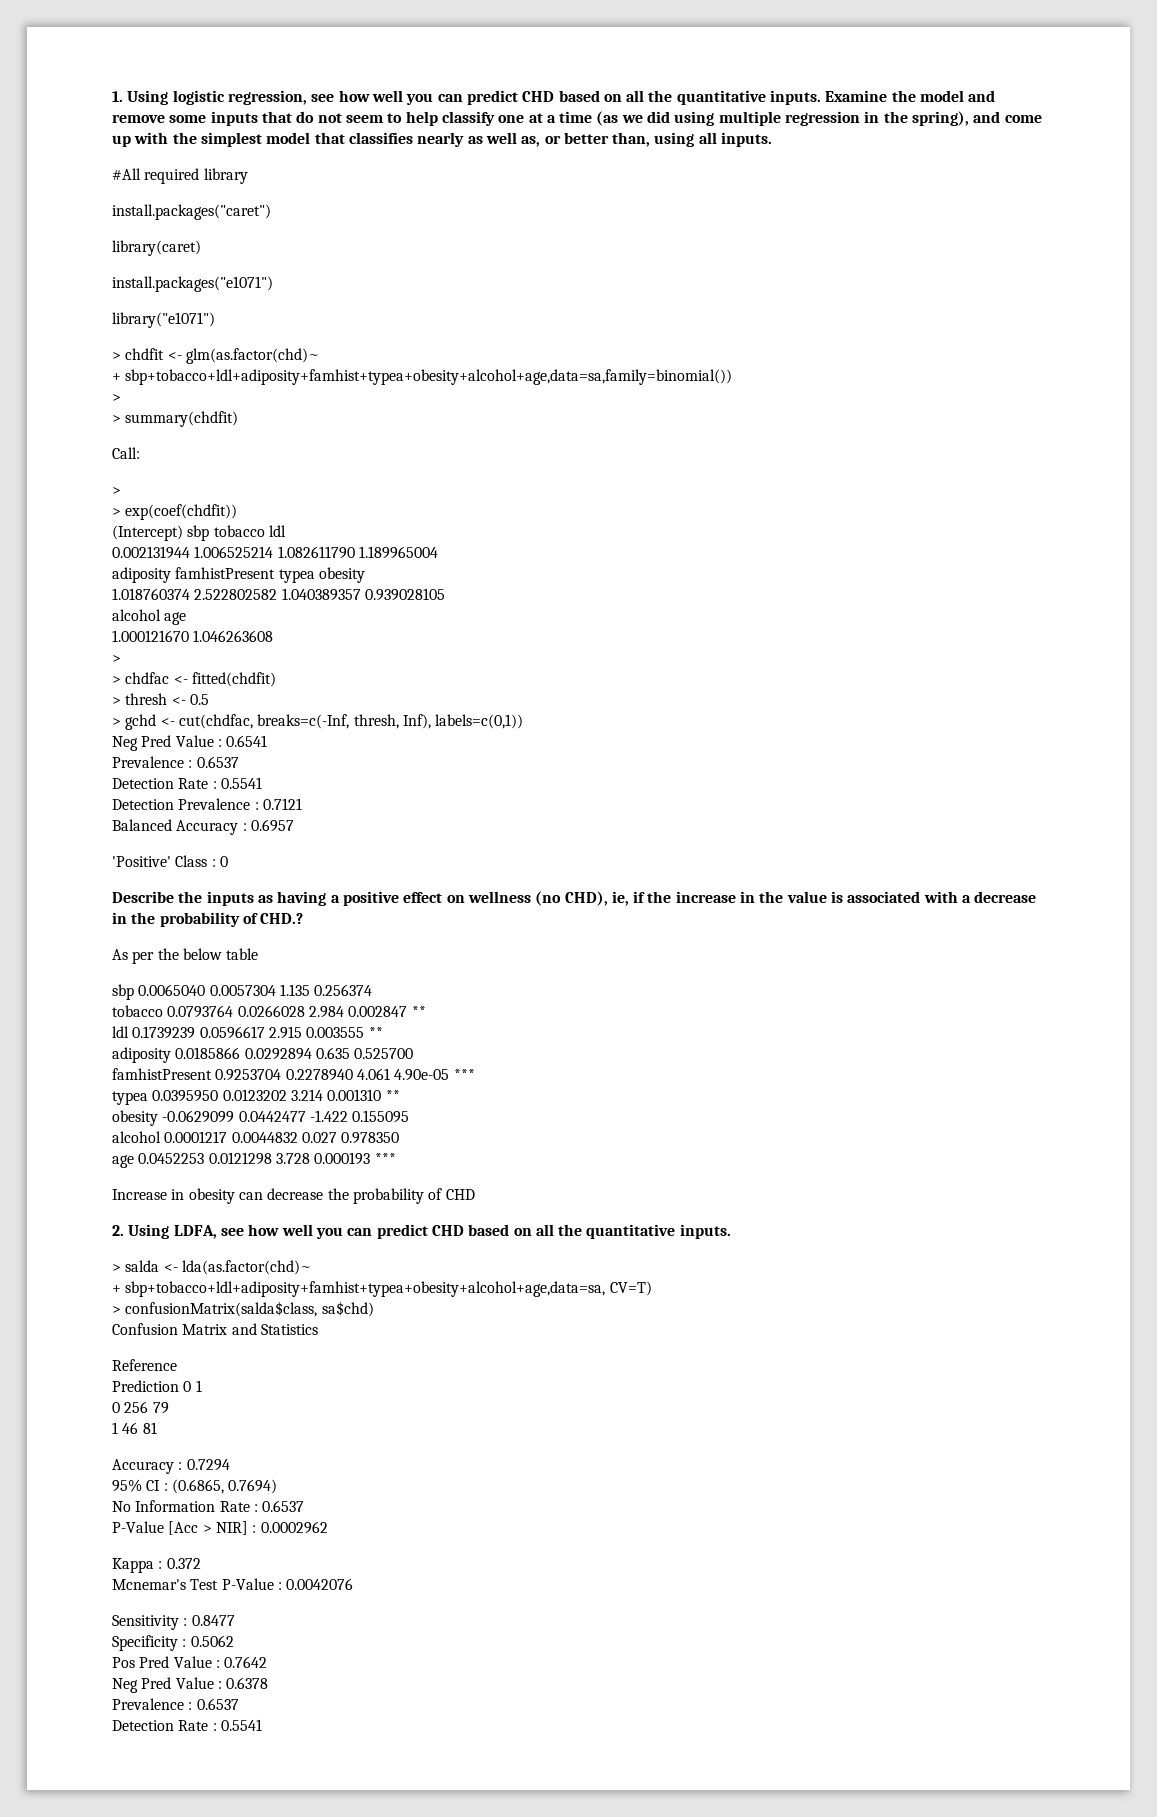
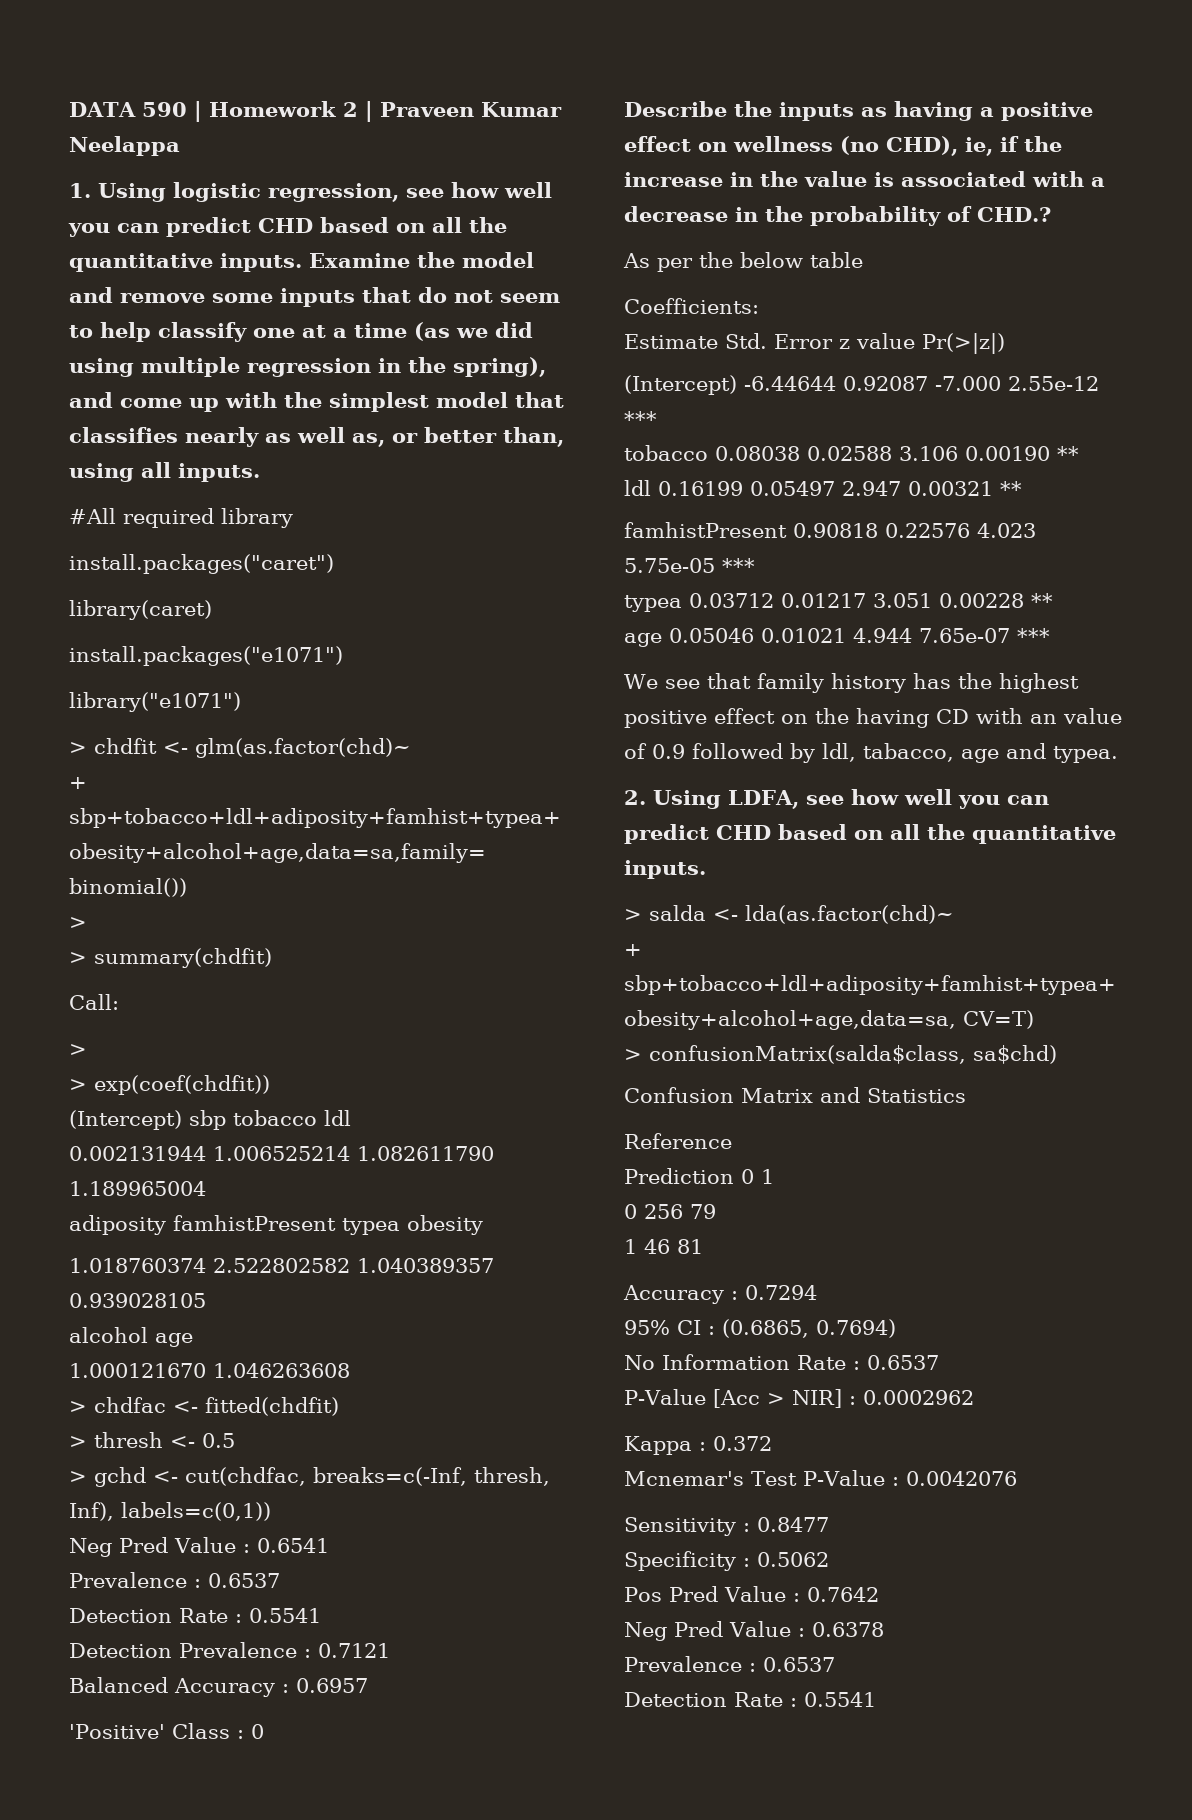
(112, 96) none -> [69,101,562,122] [69,136,180,156] DATA 590 | Homework 2 | Praveen Kumar Neelappa //
[112,676,121,684] // > -> (87, 1407) none
[112,984,373,1000] [112,1005,426,1018] [112,1026,383,1039] [112,1047,414,1063] [112,1068,475,1081] [112,1089,400,1105] [112,1110,410,1126] [112,1131,400,1144] [112,1152,396,1168] [112,1188,475,1204] sbp 0.0065040 0.0057304 1.135 0.256374 // tobacco 0.0793764 0.0266028 2.984 0.002847 ** // ldl 0.1739239 0.0596617 2.915 0.003555 ** // adiposity 0.0185866 0.0292894 0.635 0.525700 // famhistPresent 0.9253704 0.2278940 4.061 4.90e-05 *** // typea 0.0395950 0.0123202 3.214 0.001310 ** // obesity -0.0629099 0.0442477 -1.422 0.155095 // alcohol 0.0001217 0.0044832 0.027 0.978350 // age 0.0452253 0.0121298 3.728 0.000193 *** // Increase in obesity can decrease the probability of CHD -> [624,298,759,314] [624,333,1005,354] [624,375,1099,395] [624,411,657,426] [624,445,1079,461] [624,480,1022,496] [624,522,1036,538] [624,558,755,573] [624,593,1053,612] [624,628,1050,647] [624,673,1079,693] [624,708,1122,728] [624,743,1118,763] Coefficients: // Estimate Std. Error z value Pr(>|z|) // (Intercept) -6.44644 0.92087 -7.000 2.55e-12 *** // tobacco 0.08038 0.02588 3.106 0.00190 ** // ldl 0.16199 0.05497 2.947 0.00321 ** // famhistPresent 0.90818 0.22576 4.023 5.75e-05 *** // typea 0.03712 0.01217 3.051 0.00228 ** // age 0.05046 0.01021 4.944 7.65e-07 *** // We see that family history has the highest positive effect on the having CD with an value of 0.9 followed by ldl, tabacco, age and typea.

